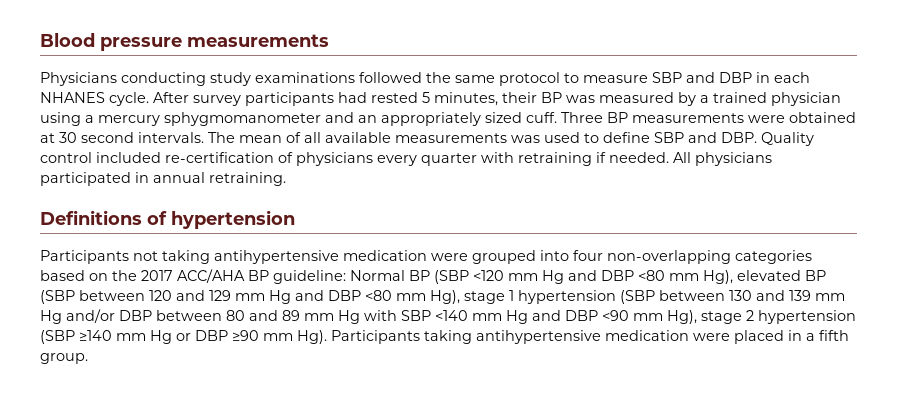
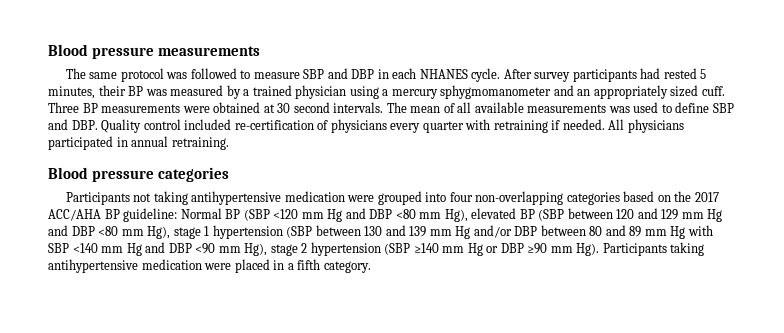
[40,72,560,86] Physicians conducting study examinations followed the same protocol -> [65,68,237,82] The same protocol was followed
[40,210,295,229] Definitions of hypertension -> [48,167,230,182] Blood pressure categories
[40,353,88,364] group. -> [323,261,371,273] category.

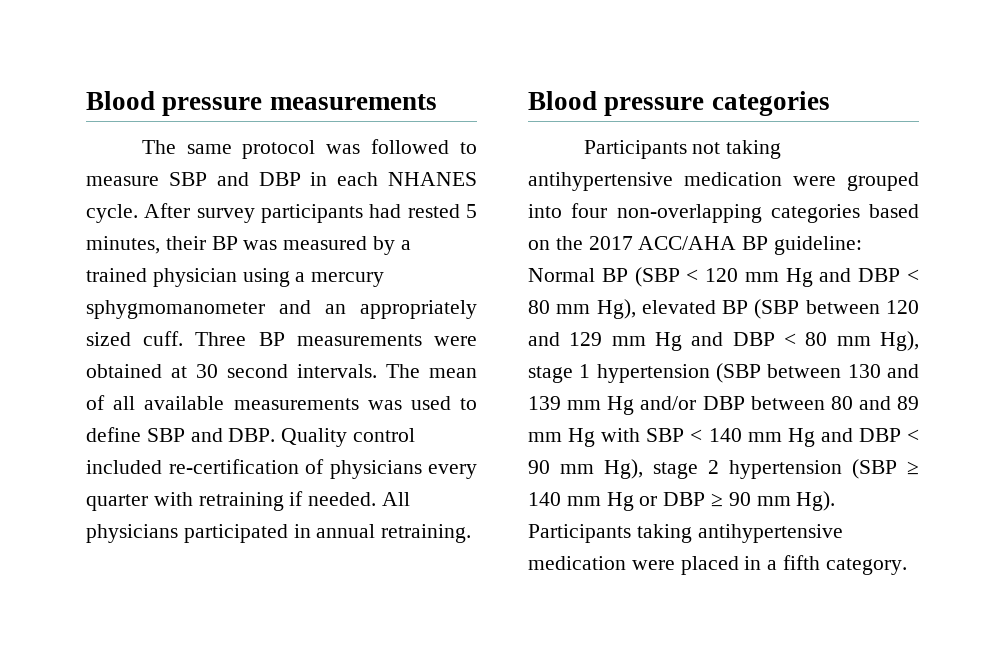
[273,208,416,222] <120 mm Hg and DBP <80 -> [686,268,919,287] [528,300,550,314] < 120 mm Hg and DBP < 80
[98,226,119,236] <80 -> [784,332,828,346] < 80
[72,242,216,256] <140 mm Hg and DBP <90 -> [690,428,919,447] [528,460,550,474] < 140 mm Hg and DBP < 90
[413,243,439,253] ≥140 -> [907,461,919,475] [528,492,561,506] ≥ 140
[527,243,548,254] ≥90 -> [711,492,751,507] ≥ 90

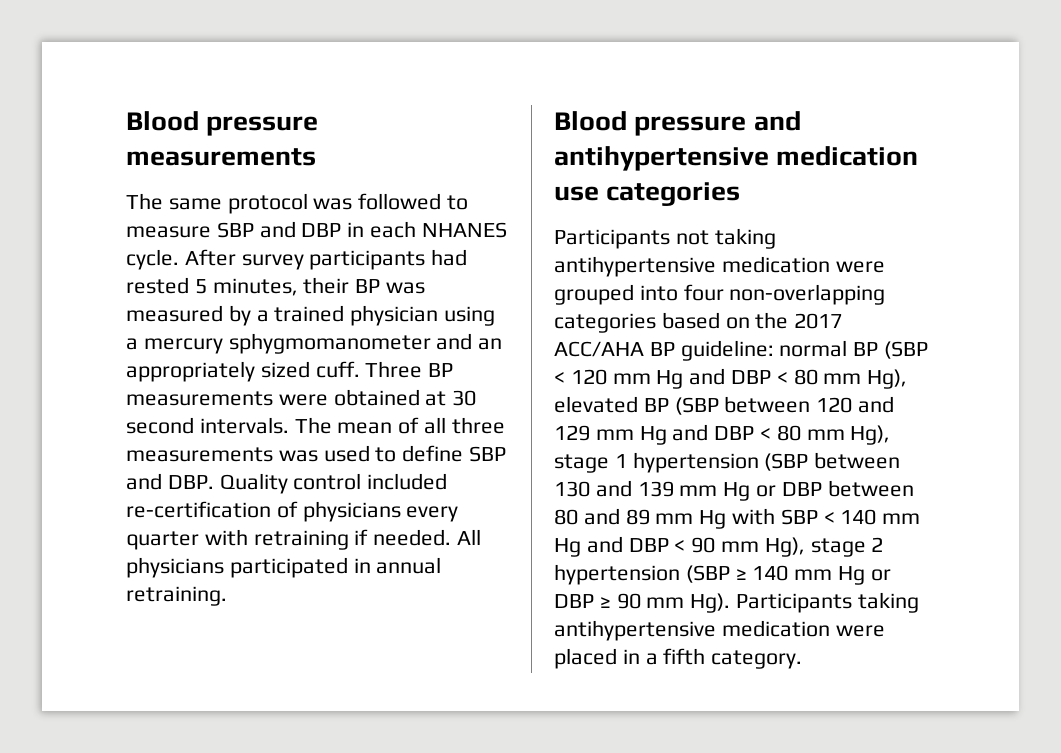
[144,396,225,410] available -> [451,417,505,434] three
(705, 106) none -> [753,111,801,131] [554,146,919,171] [554,186,599,201] and antihypertensive medication use
[528,268,595,282] Normal -> [779,340,848,357] normal
[640,396,697,410] and/or -> [756,485,777,497] or

